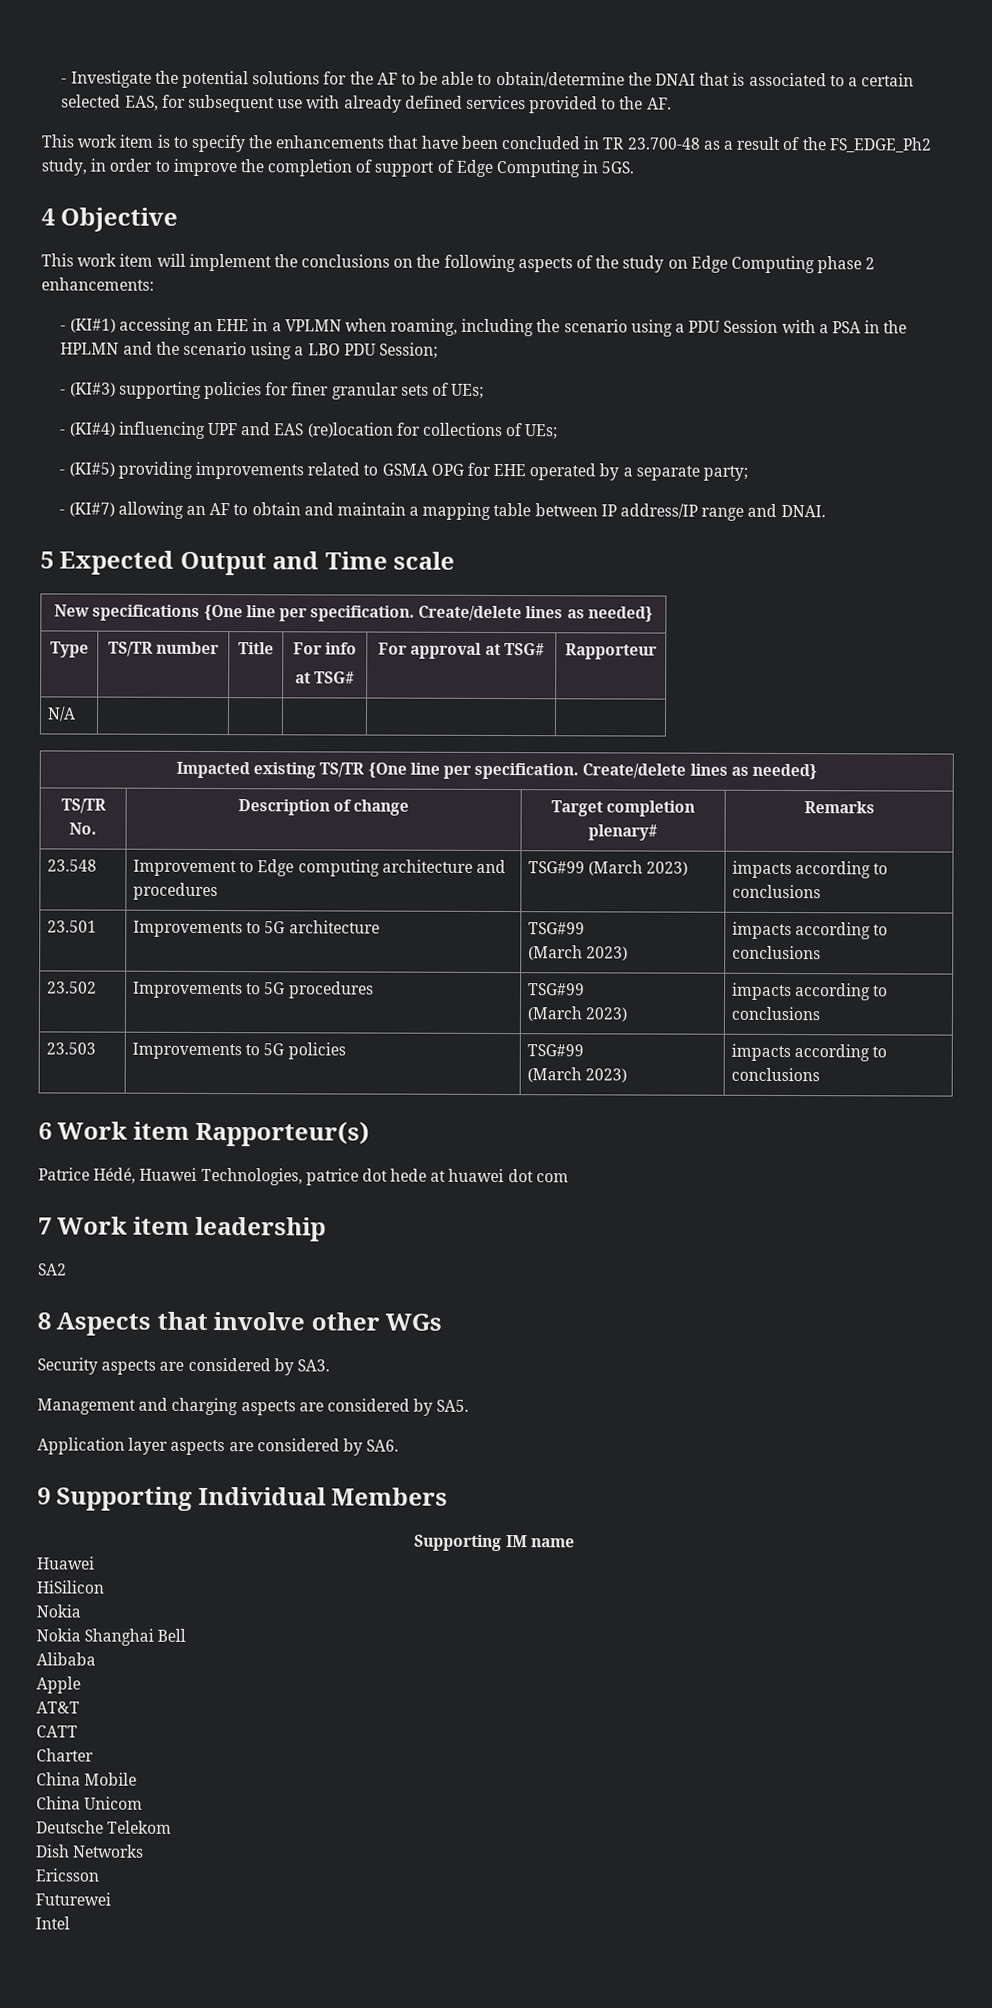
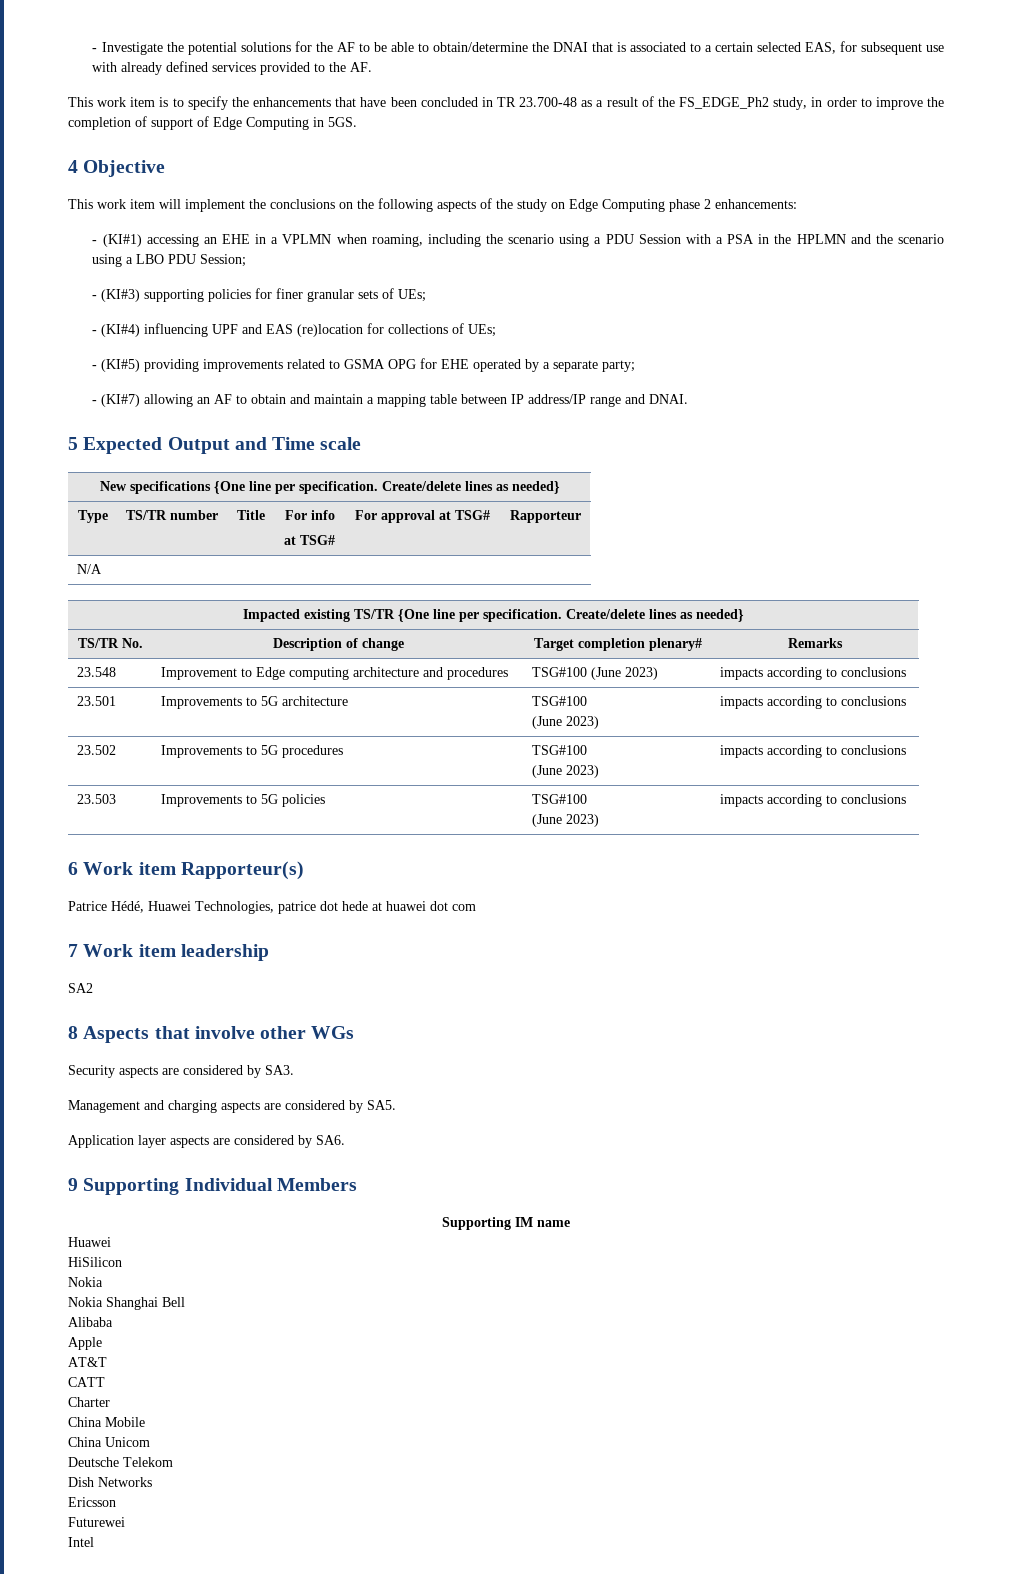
[528,860,644,876] TSG#99 (March -> [531,667,621,680] TSG#100 (June
[528,922,586,935] [528,945,584,961] TSG#99 // (March -> [531,696,587,706] [531,716,562,729] TSG#100 // (June
[528,983,586,996] [527,1006,583,1022] TSG#99 // (March -> [531,745,587,755] [531,765,562,778] TSG#100 // (June
[527,1044,585,1057] [527,1067,583,1083] TSG#99 // (March -> [531,794,587,804] [531,814,562,827] TSG#100 // (June

